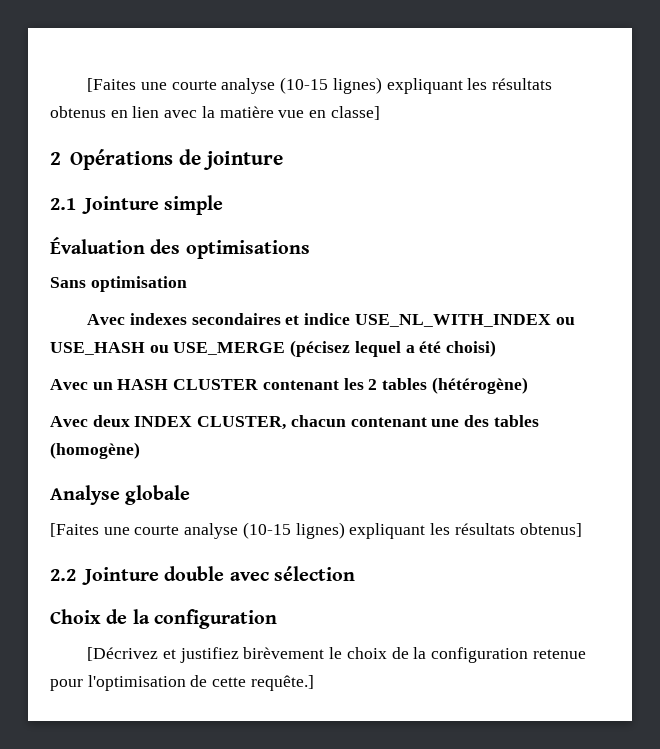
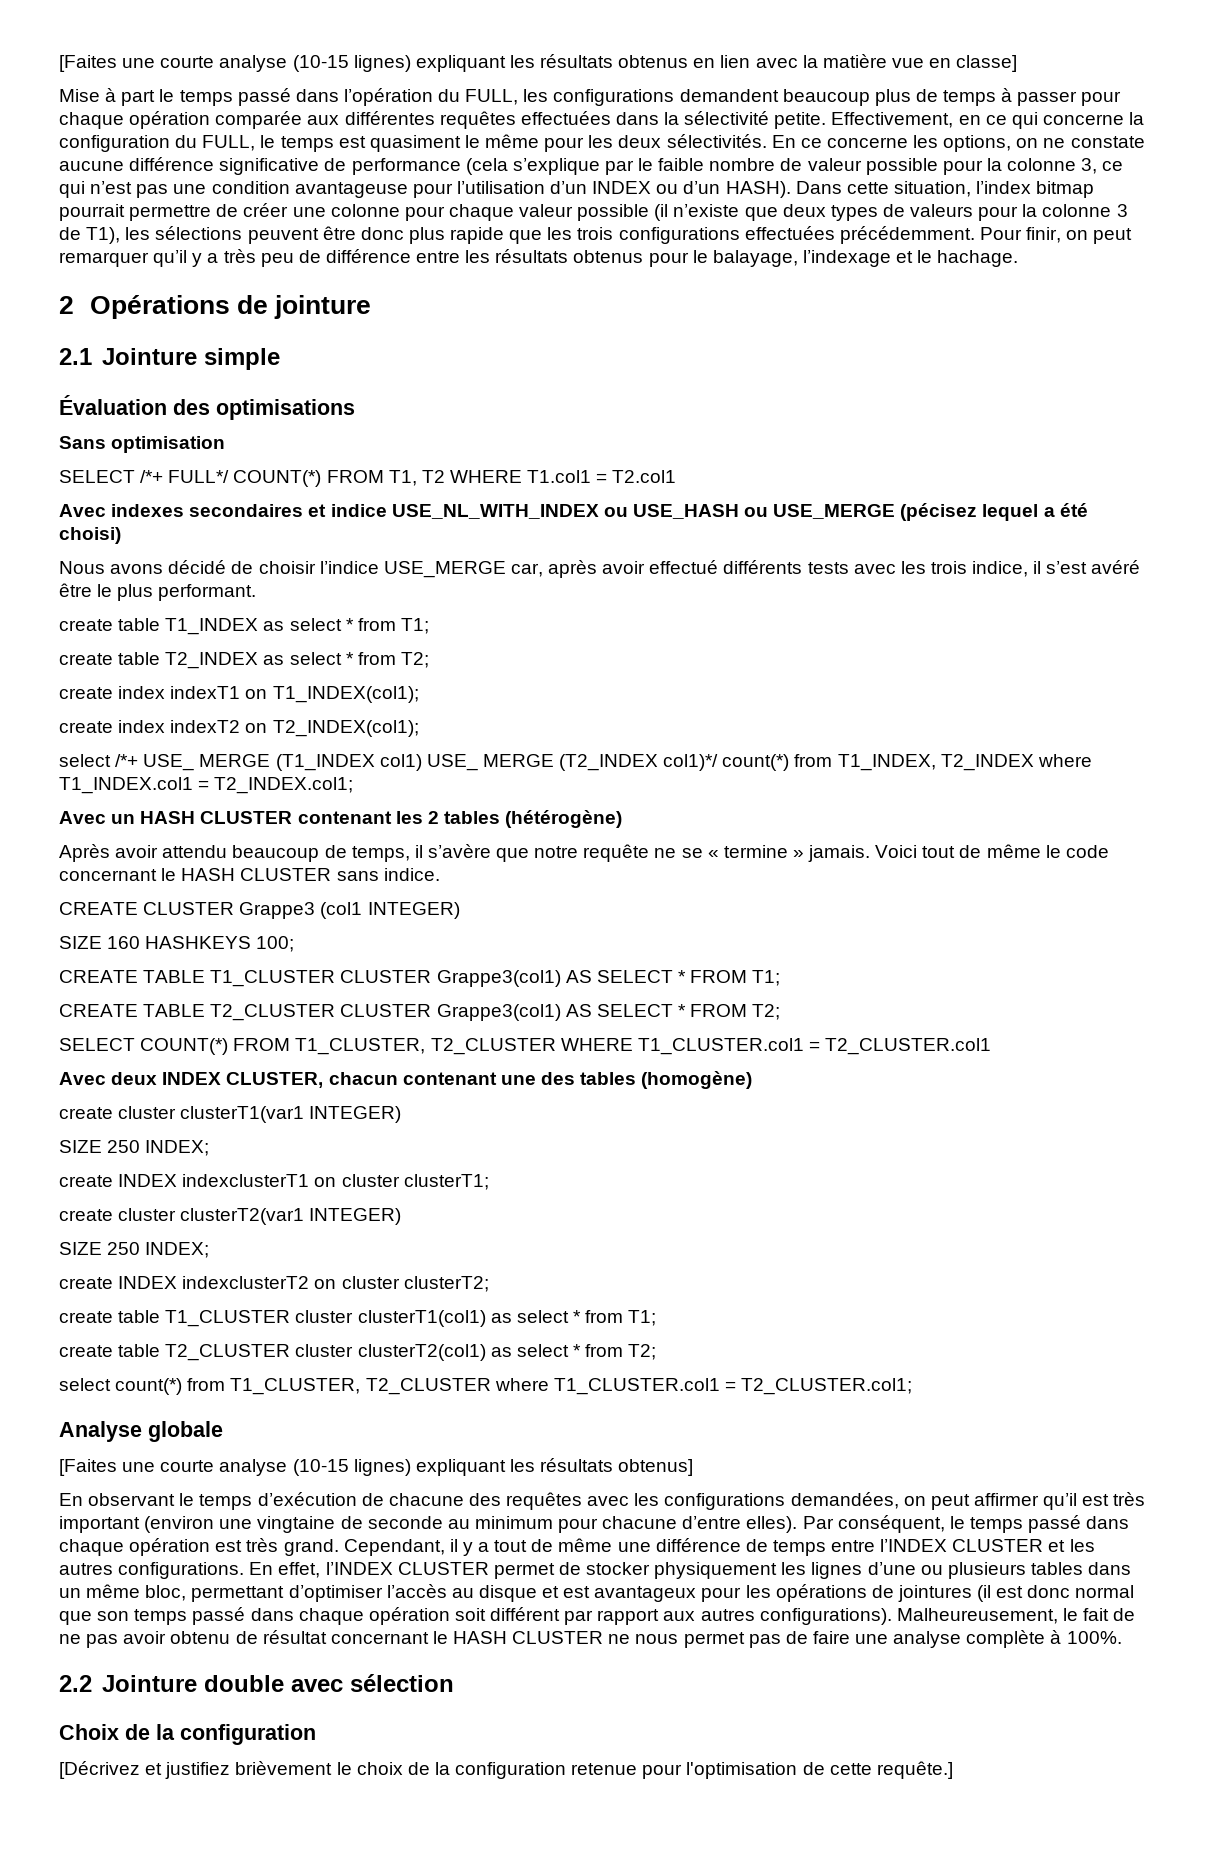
(380, 113) none -> [59,88,1122,106] [59,111,1145,129] [59,134,1145,152] [59,157,1124,175] [59,181,1095,198] [59,203,1128,221] [59,226,1133,244] [59,249,1019,267] // Mise à part le temps passé dans l’opération du FULL, les configurations demandent beaucoup plus de temps à passer pour chaque opération comparée aux différentes requêtes effectuées dans la sélectivité petite. Effectivement, en ce qui concerne la configuration du FULL, le temps est quasiment le même pour les deux sélectivités. En ce concerne les options, on ne constate aucune différence significative de performance (cela s’explique par le faible nombre de valeur possible pour la colonne 3, ce qui n’est pas une condition avantageuse pour l’utilisation d’un INDEX ou d’un HASH). Dans cette situation, l’index bitmap pourrait permettre de créer une colonne pour chaque valeur possible (il n’existe que deux types de valeurs pour la colonne 3 de T1), les sélections peuvent être donc plus rapide que les trois configurations effectuées précédemment. Pour finir, on peut remarquer qu’il y a très peu de différence entre les résultats obtenus pour le balayage, l’indexage et le hachage.
(187, 284) none -> [59,470,677,487] // SELECT /*+ FULL*/ COUNT(*) FROM T1, T2 WHERE T1.col1 = T2.col1
(497, 348) none -> [59,560,1141,578] [59,583,257,601] [59,618,429,635] [59,652,429,669] [59,686,419,703] [59,720,419,737] [59,754,1092,771] [59,777,354,794] // Nous avons décidé de choisir l’indice USE_MERGE car, après avoir effectué différents tests avec les trois indice, il s’est avéré être le plus performant. // create table T1_INDEX as select * from T1; // create table T2_INDEX as select * from T2; // create index indexT1 on T1_INDEX(col1); // create index indexT2 on T2_INDEX(col1); // select /*+ USE_ MERGE (T1_INDEX col1) USE_ MERGE (T2_INDEX col1)*/ count(*) from T1_INDEX, T2_INDEX where T1_INDEX.col1 = T2_INDEX.col1;
(528, 385) none -> [59,844,1109,862] [59,868,440,881] [59,902,460,919] [59,936,295,952] [59,970,781,987] [59,1004,781,1021] [59,1038,992,1055] // Après avoir attendu beaucoup de temps, il s’avère que notre requête ne se « termine » jamais. Voici tout de même le code concernant le HASH CLUSTER sans indice. // CREATE CLUSTER Grappe3 (col1 INTEGER) // SIZE 160 HASHKEYS 100; // CREATE TABLE T1_CLUSTER CLUSTER Grappe3(col1) AS SELECT * FROM T1; // CREATE TABLE T2_CLUSTER CLUSTER Grappe3(col1) AS SELECT * FROM T2; // SELECT COUNT(*) FROM T1_CLUSTER, T2_CLUSTER WHERE T1_CLUSTER.col1 = T2_CLUSTER.col1
(140, 450) none -> [59,1106,402,1123] [59,1140,210,1156] [59,1174,489,1190] [59,1208,402,1225] [59,1242,210,1258] [59,1276,489,1292] [59,1310,657,1327] [59,1344,657,1361] [59,1378,913,1395] // create cluster clusterT1(var1 INTEGER) // SIZE 250 INDEX; // create INDEX indexclusterT1 on cluster clusterT1; // create cluster clusterT2(var1 INTEGER) // SIZE 250 INDEX; // create INDEX indexclusterT2 on cluster clusterT2; // create table T1_CLUSTER cluster clusterT1(col1) as select * from T1; // create table T2_CLUSTER cluster clusterT2(col1) as select * from T2; // select count(*) from T1_CLUSTER, T2_CLUSTER where T1_CLUSTER.col1 = T2_CLUSTER.col1;
(582, 530) none -> [59,1492,1146,1510] [59,1515,1130,1533] [59,1538,1095,1556] [59,1562,1132,1579] [59,1584,1135,1602] [59,1607,1136,1625] [59,1630,1122,1648] // En observant le temps d’exécution de chacune des requêtes avec les configurations demandées, on peut affirmer qu’il est très important (environ une vingtaine de seconde au minimum pour chacune d’entre elles). Par conséquent, le temps passé dans chaque opération est très grand. Cependant, il y a tout de même une différence de temps entre l’INDEX CLUSTER et les autres configurations. En effet, l’INDEX CLUSTER permet de stocker physiquement les lignes d’une ou plusieurs tables dans un même bloc, permettant d’optimiser l’accès au disque et est avantageux pour les opérations de jointures (il est donc normal que son temps passé dans chaque opération soit différent par rapport aux autres configurations). Malheureusement, le fait de ne pas avoir obtenu de résultat concernant le HASH CLUSTER ne nous permet pas de faire une analyse complète à 100%.
[243,647,325,659] birèvement -> [235,1761,333,1775] brièvement

